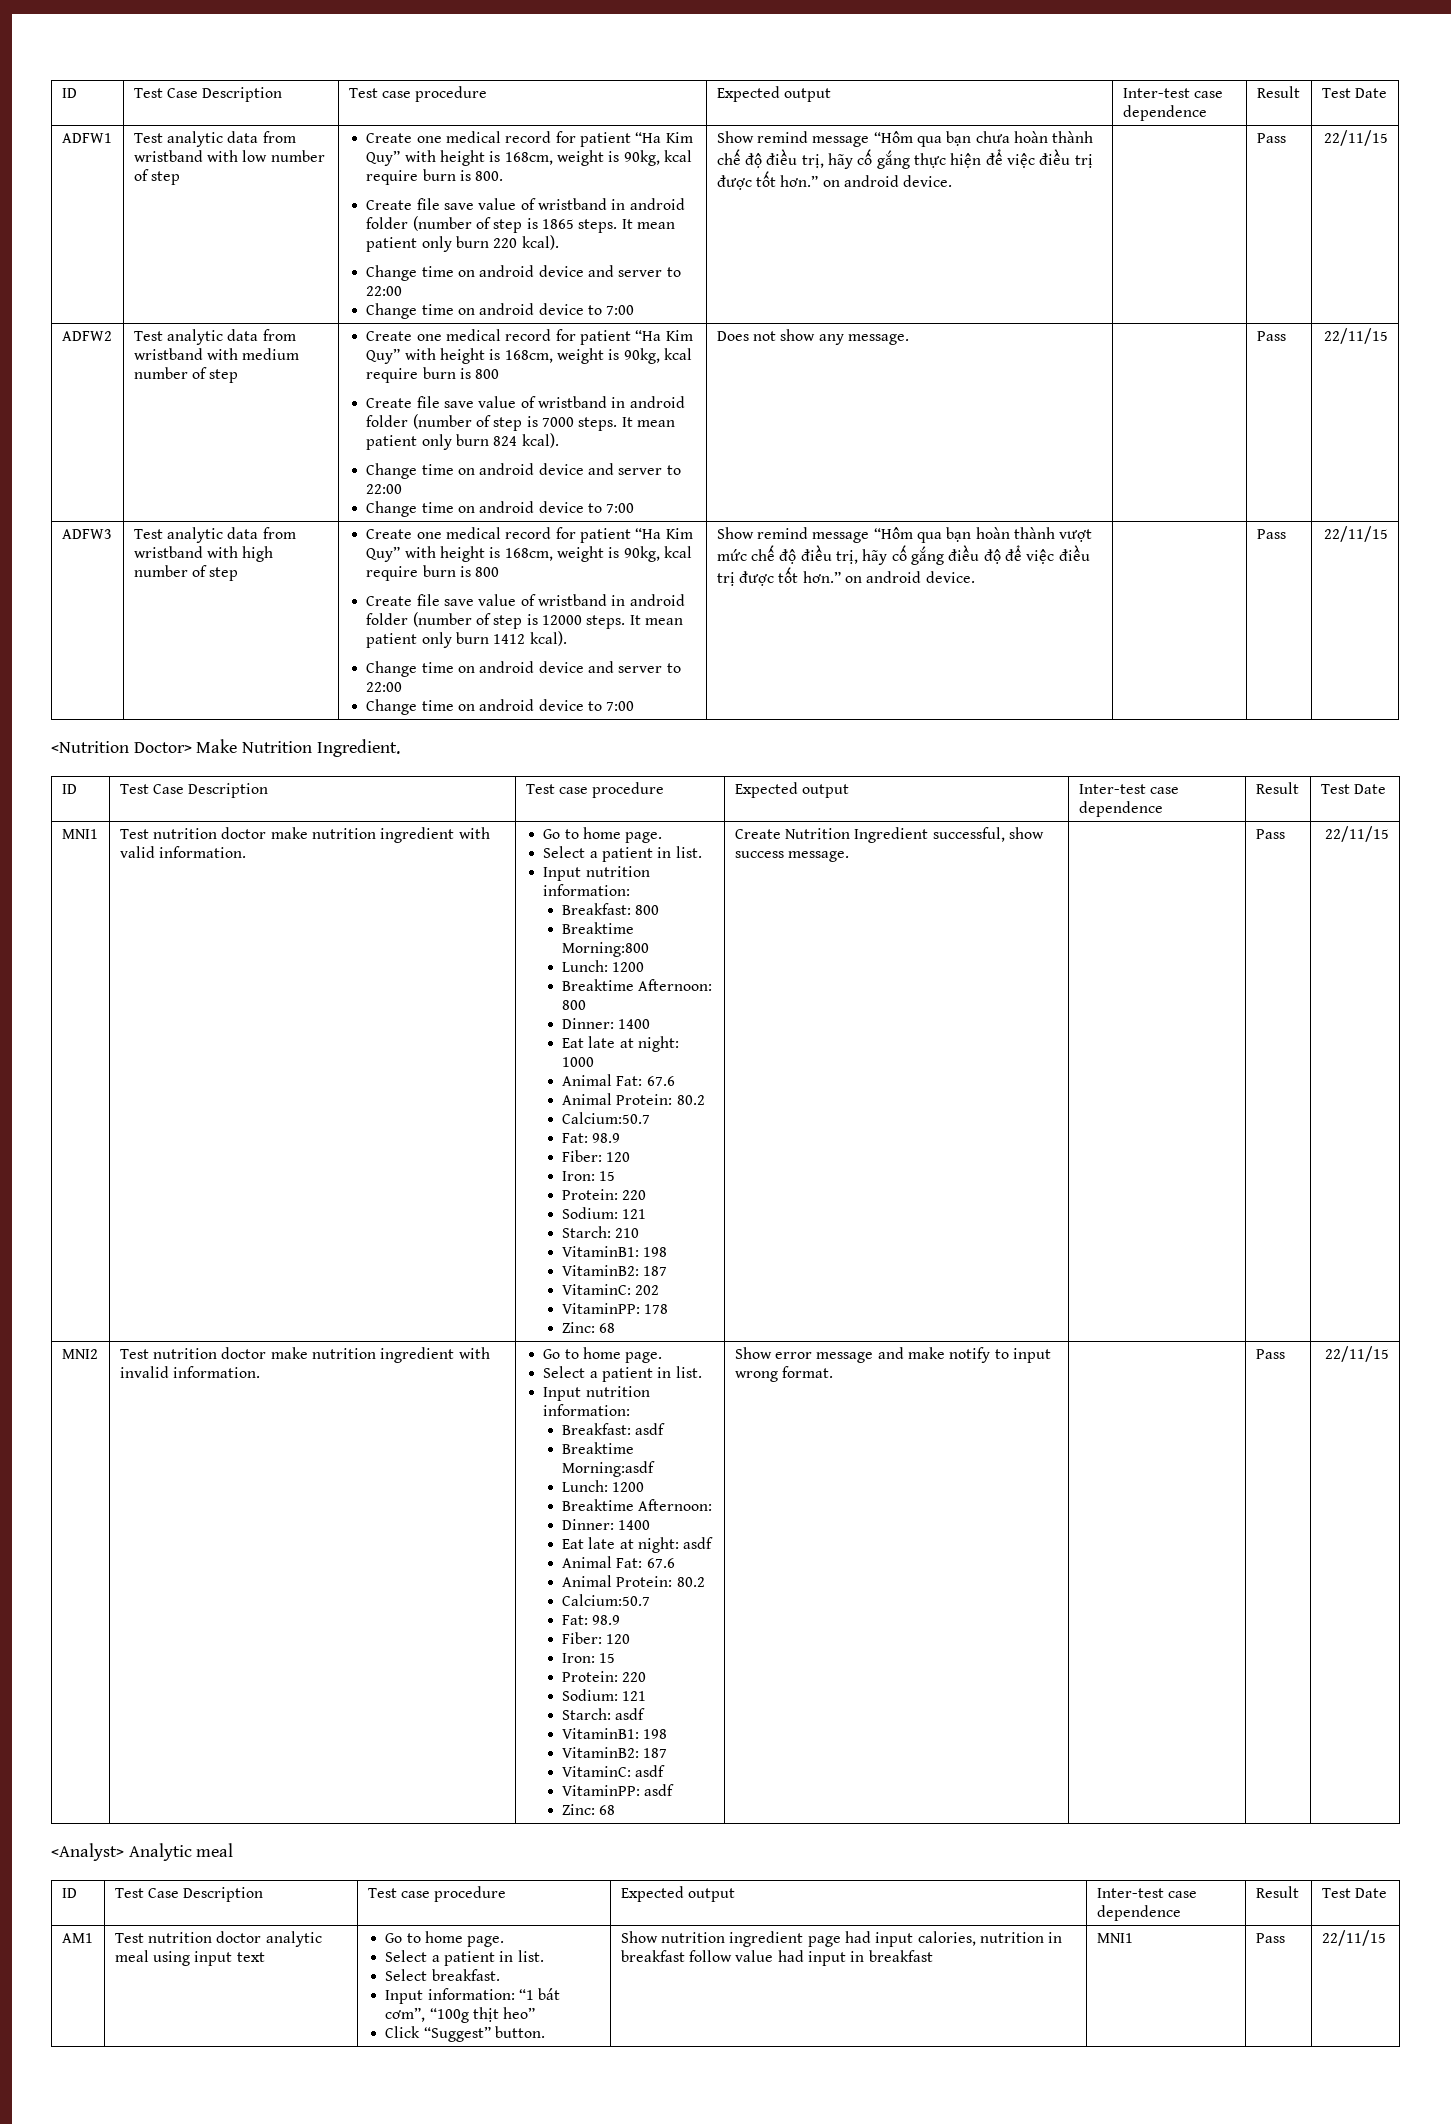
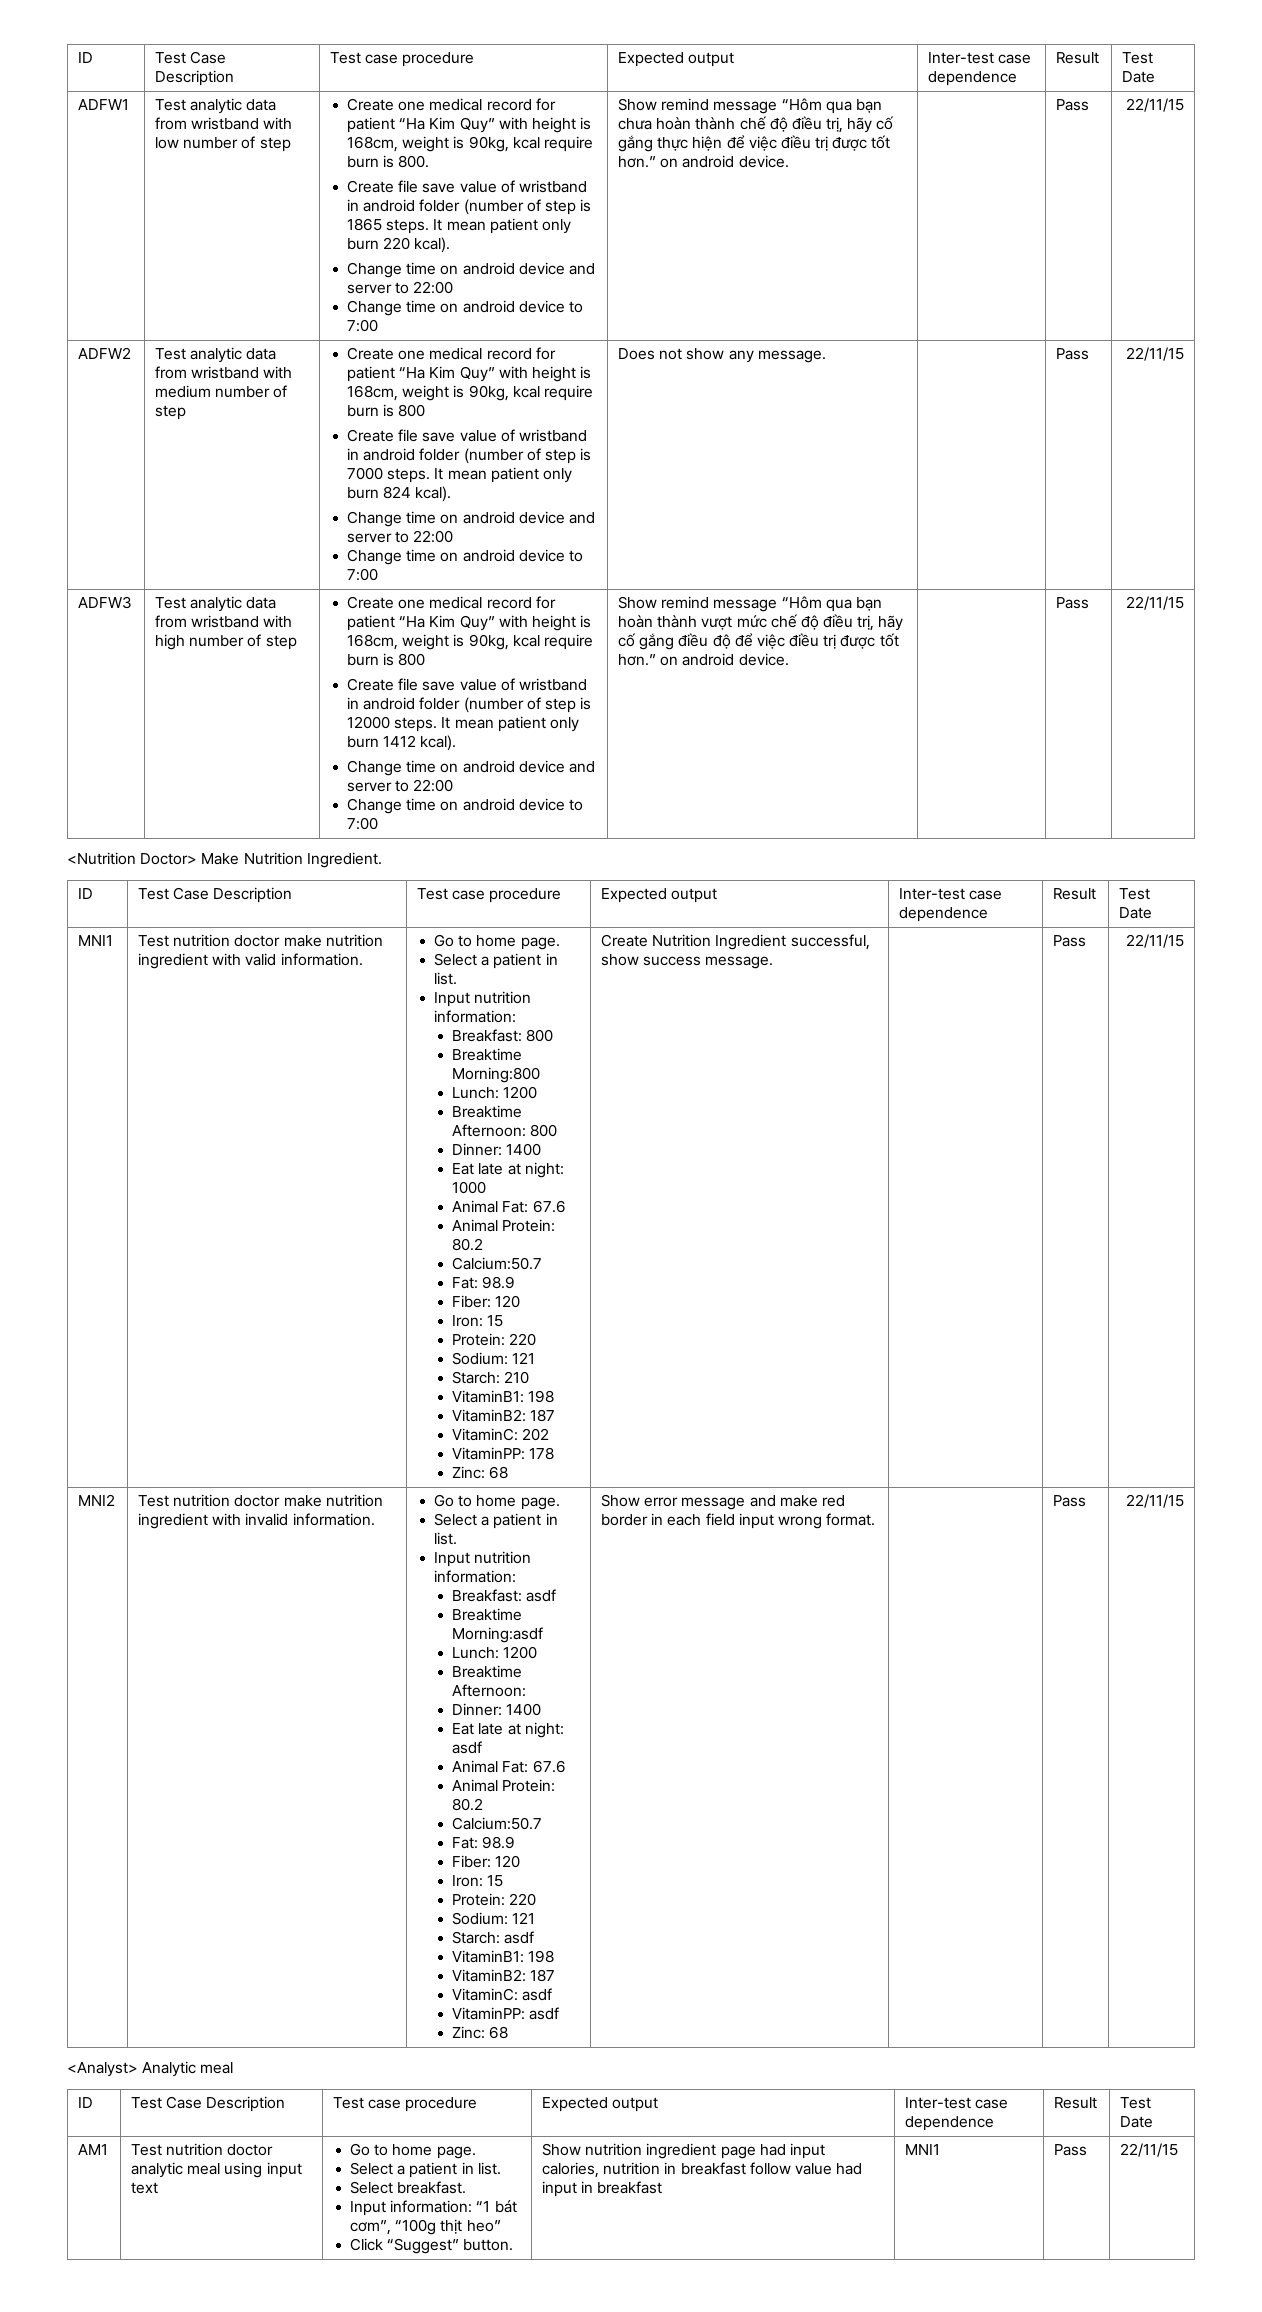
[949,1347,1009,1363] notify to -> [821,1495,845,1507] [601,1513,735,1526] red border in each field

